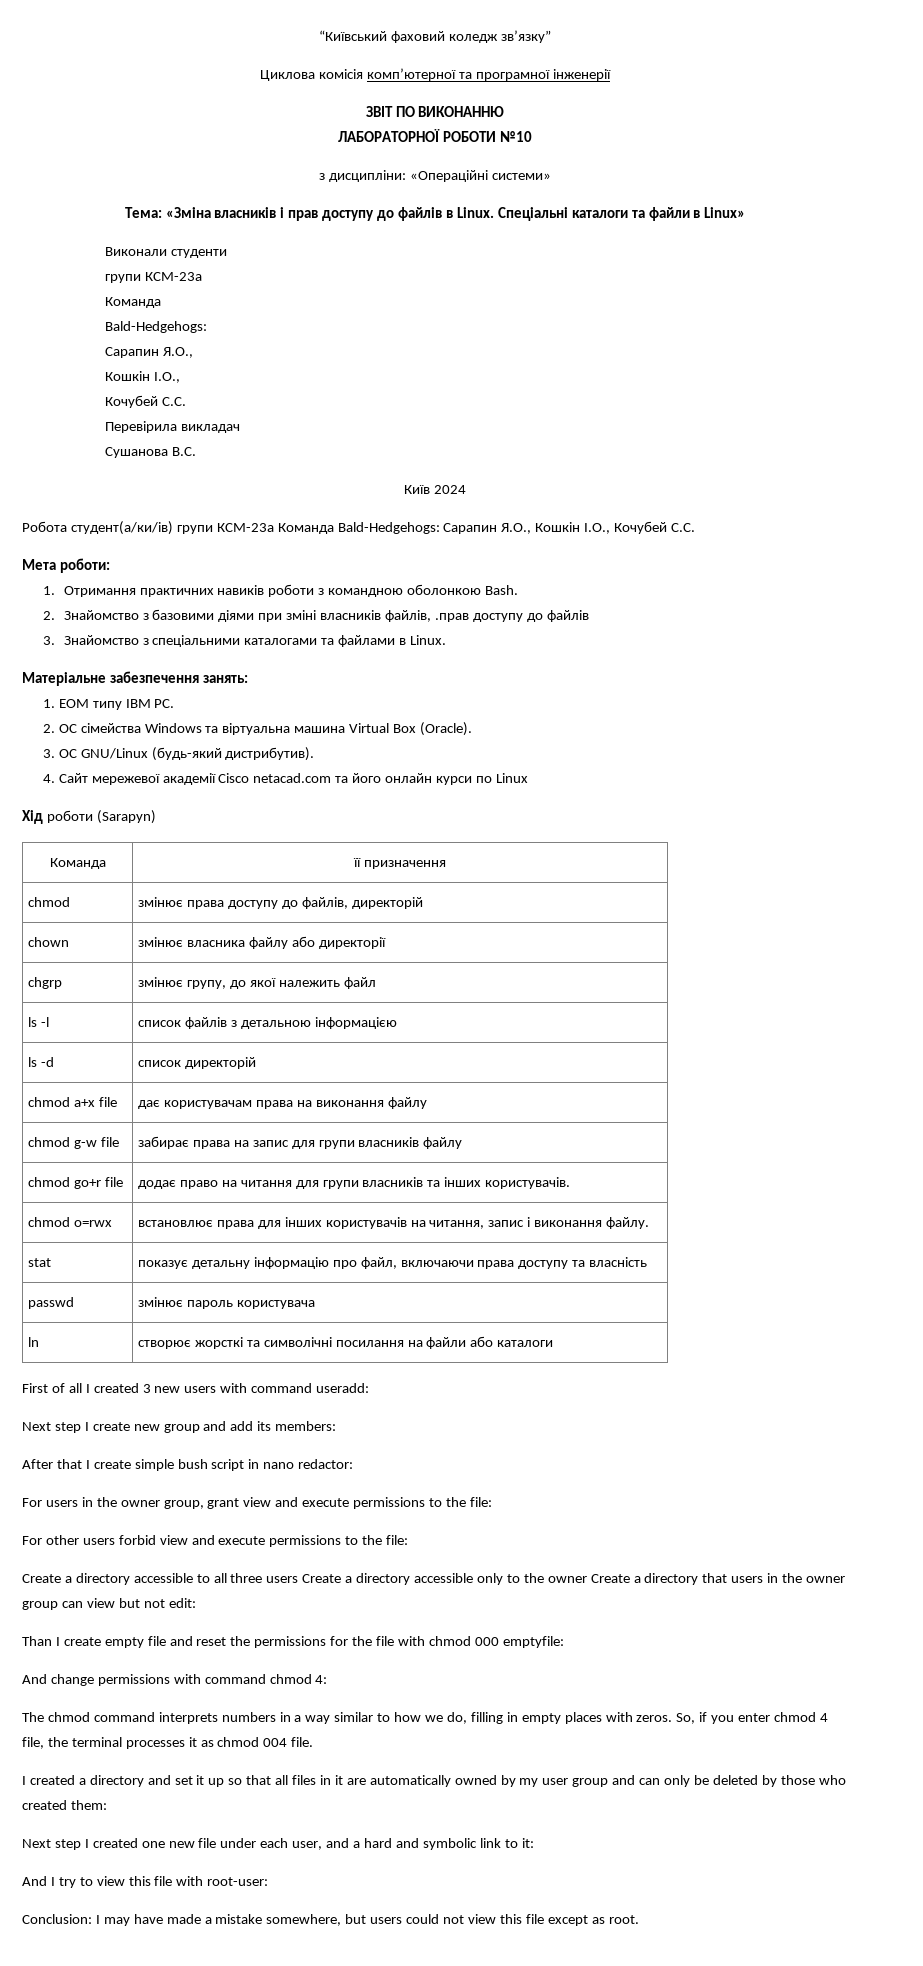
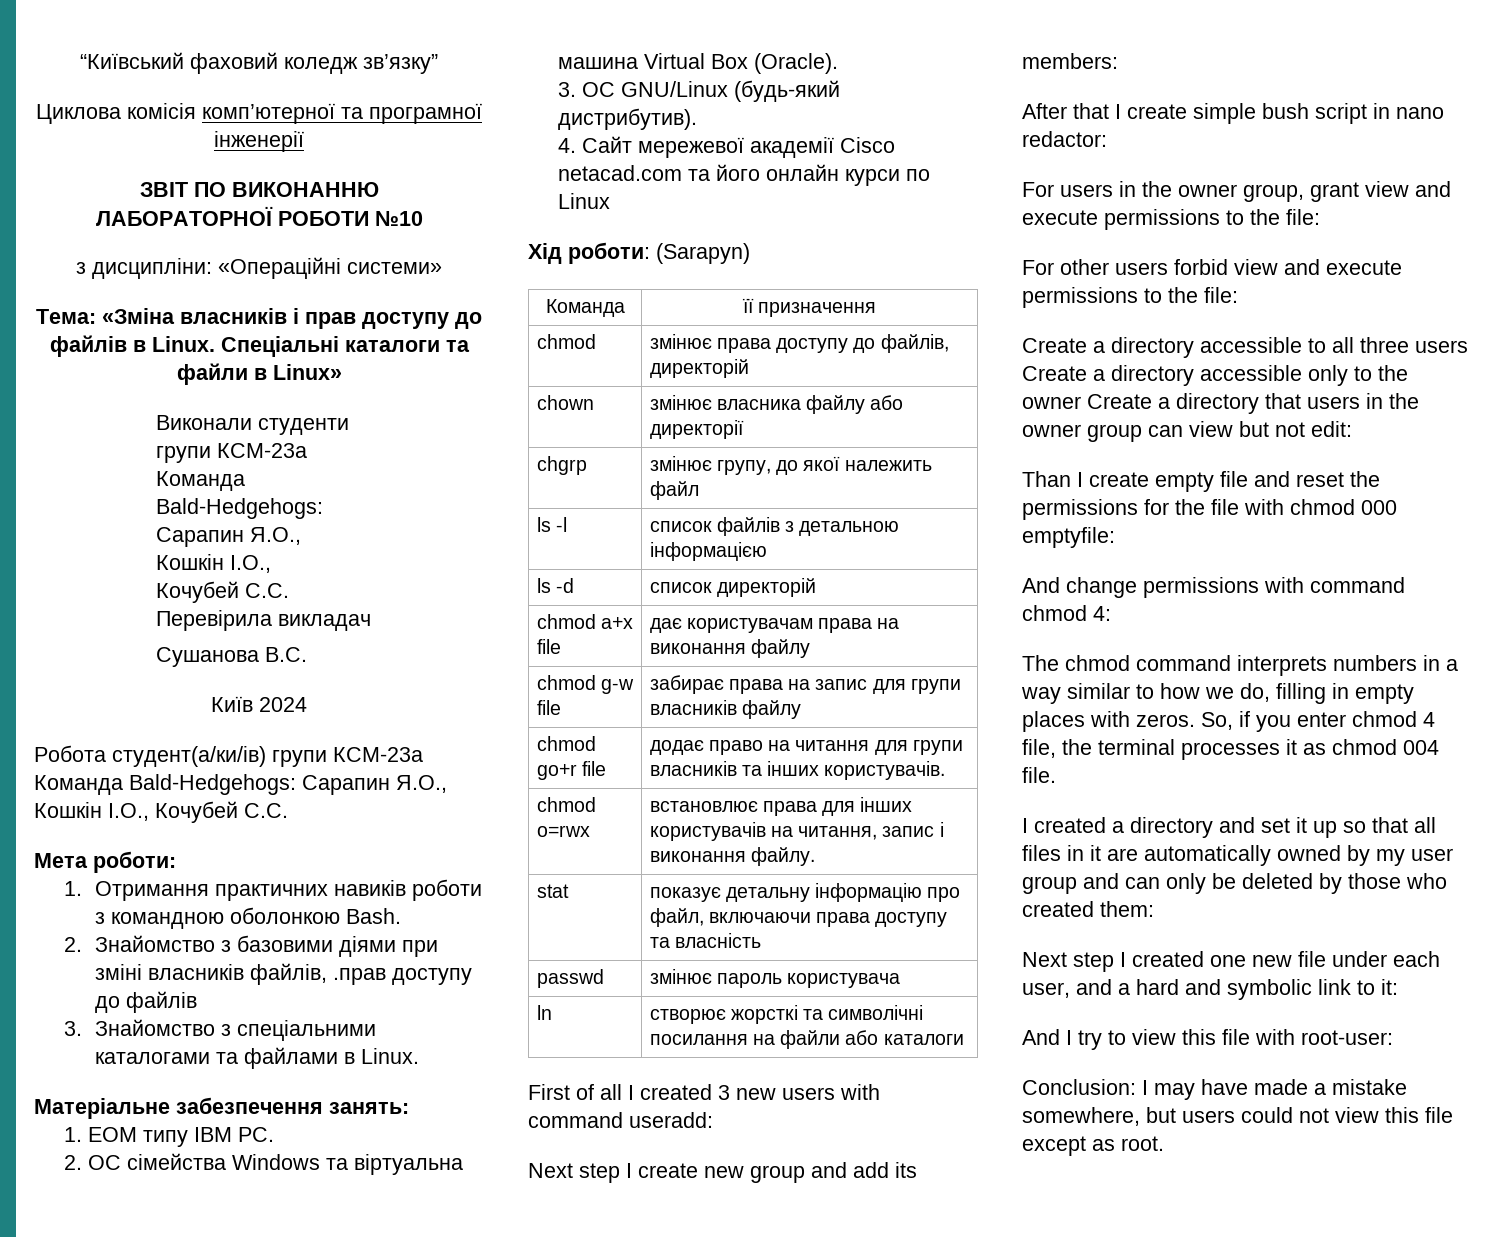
[46,810,93,823] роботи -> [568,242,650,264] роботи:

